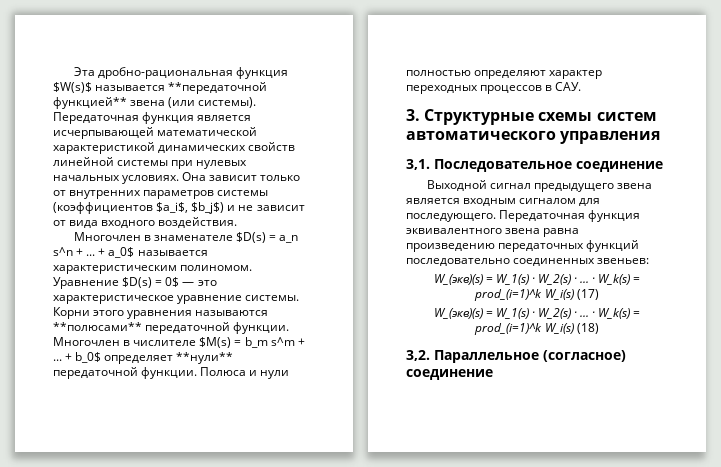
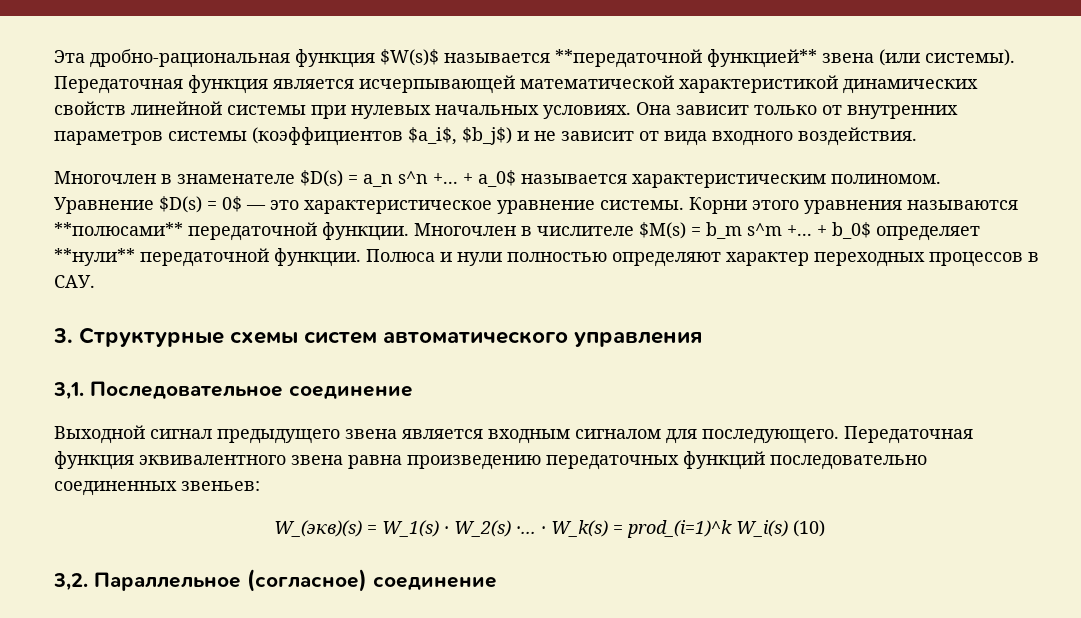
[76,248,96,256] + ... -> [433,173,458,184] +...
[297,338,305,346] [53,359,62,361] + ... -> [787,225,812,236] +...
[574,274,641,285] [474,289,599,301] [433,308,641,319] [474,323,599,335] · ... · W_k(s) = prod_(i=1)^k W_i(s) (17) // W_(экв)(s) = W_1(s) · W_2(s) · ... · W_k(s) = prod_(i=1)^k W_i(s) (18) -> [515,520,825,538] ·... · W_k(s) = prod_(i=1)^k W_i(s) (10)

